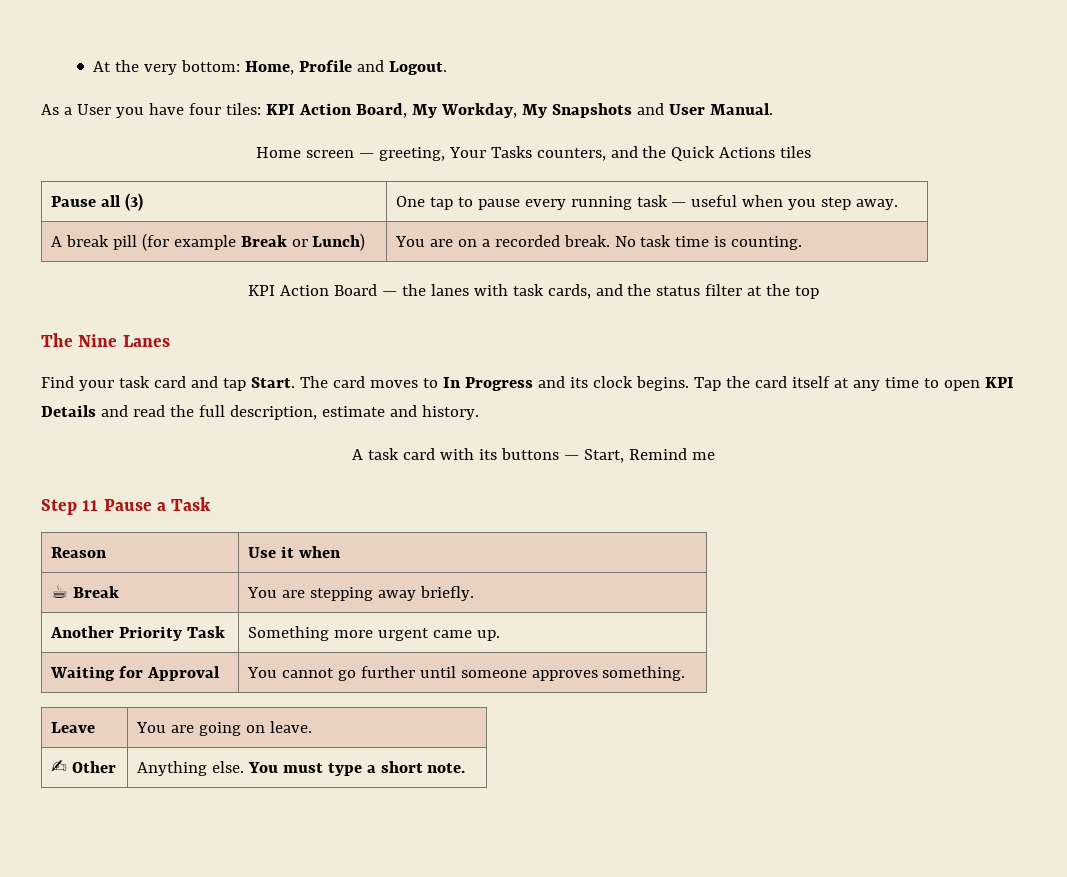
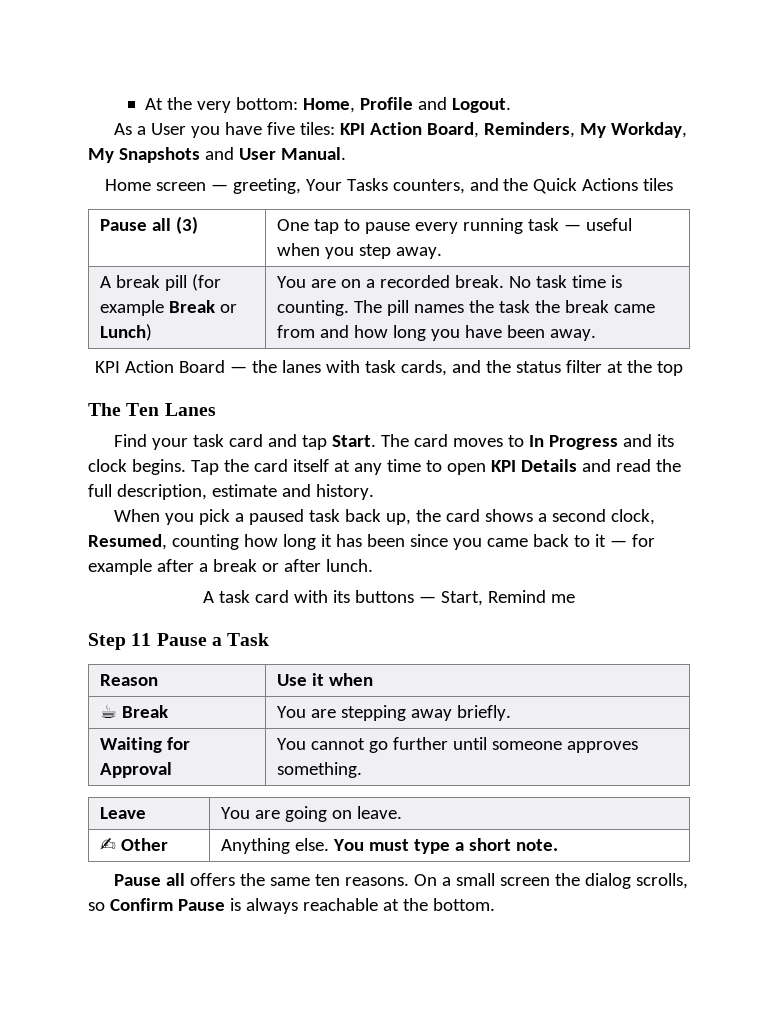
[188,103,221,115] four -> [266,122,295,135] five
(407, 110) none -> [483,122,575,138] Reminders,
(803, 243) none -> [353,300,655,316] [276,325,596,341] The pill names the task the break came from and how long you have been away.
[78,334,118,347] Nine -> [126,403,160,416] Ten
(479, 412) none -> [113,509,655,525] [88,534,655,550] [88,559,373,575] // When you pick a paused task back up, the card shows a second clock, Resumed, counting how long it has been since you came back to it — for example after a break or after lunch.
[49,626,225,641] [247,626,500,641] // Another Priority Task | Something more urgent came up. -> (511, 713) none
(466, 768) none -> [113,873,688,889] [88,898,495,914] // Pause all offers the same ten reasons. On a small screen the dialog scrolls, so Confirm Pause is always reachable at the bottom.

